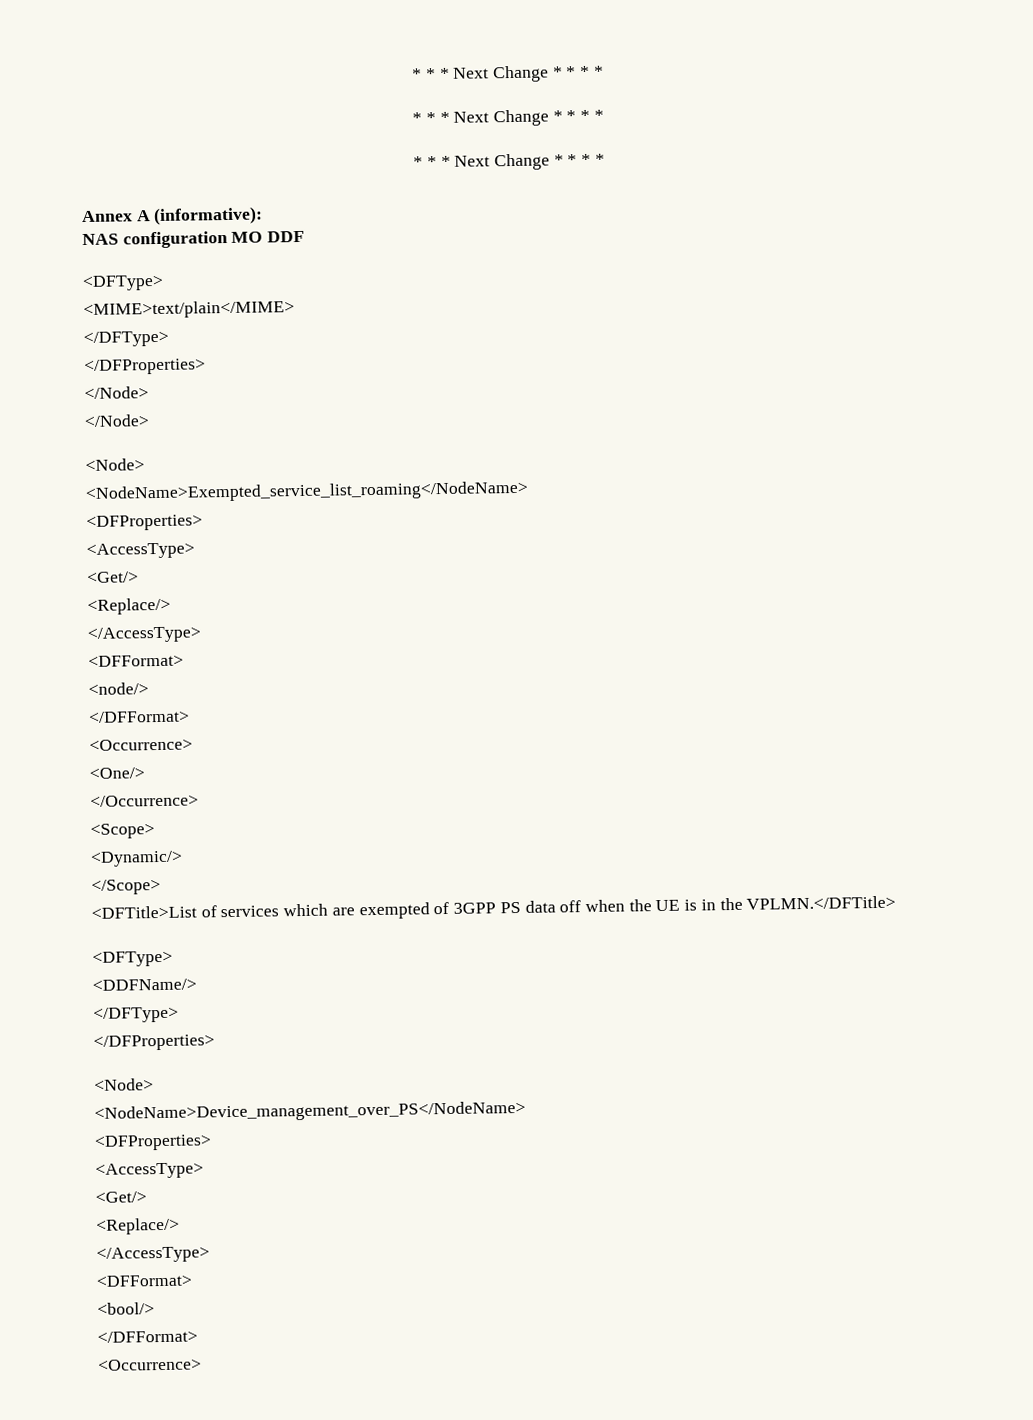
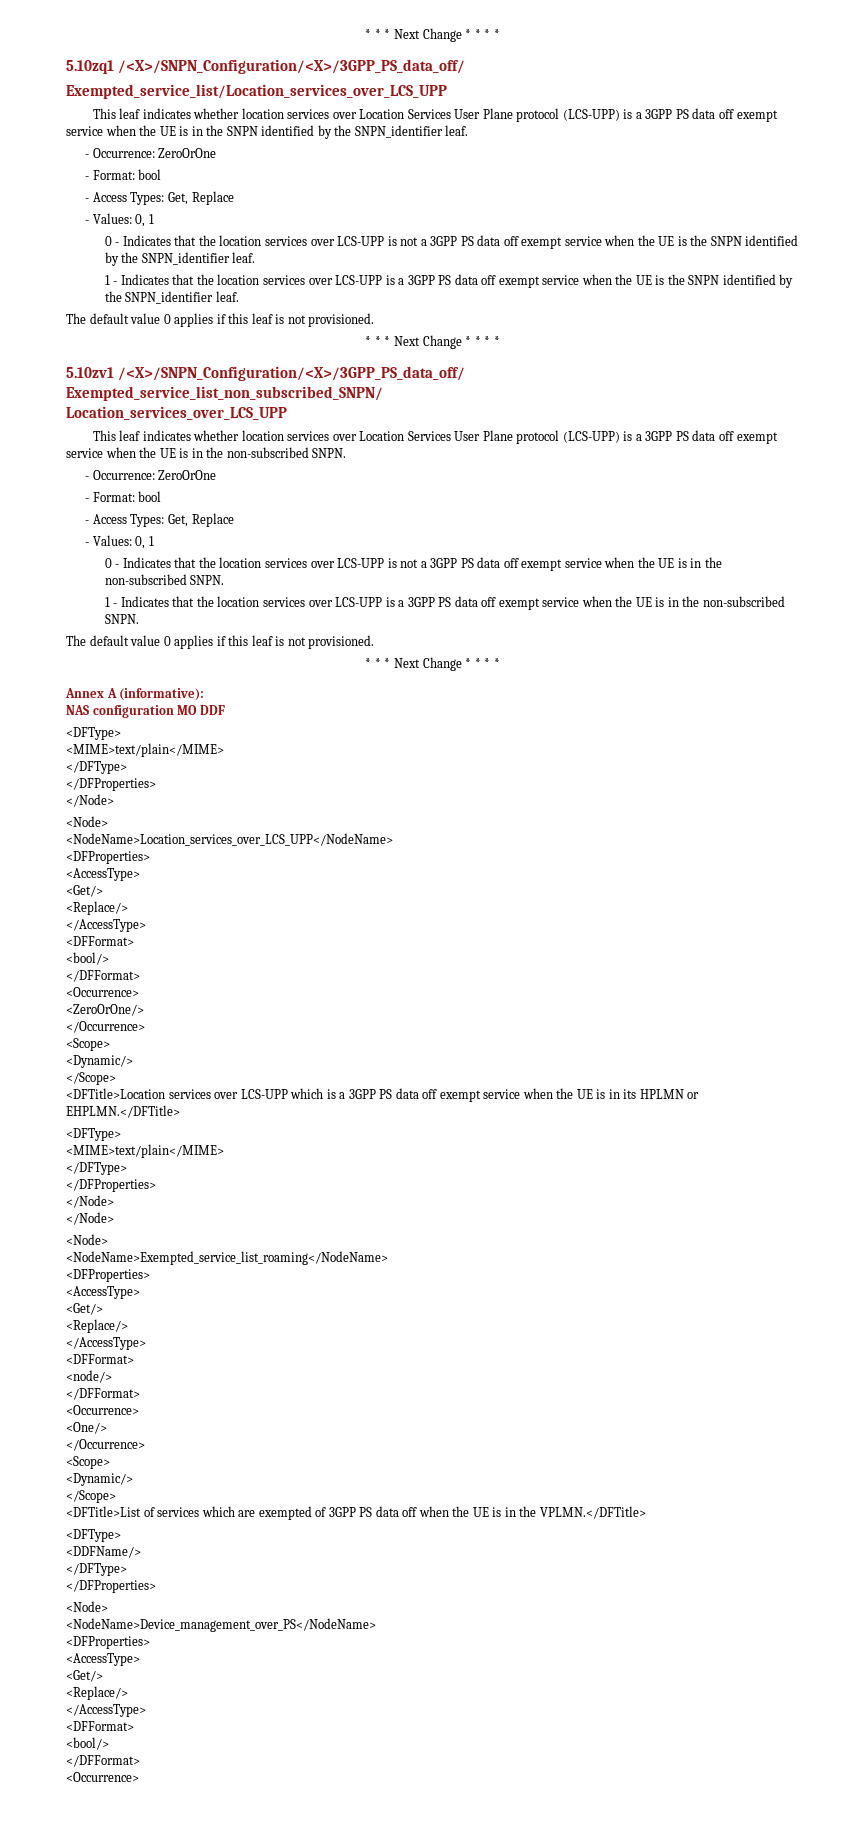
[412,65,604,83] [412,109,604,127] * * * Next Change * * * * // * * * Next Change * * * * -> [365,28,500,42] [66,59,466,74] [66,84,447,99] [92,108,778,122] [66,125,469,139] [85,148,217,158] [85,169,162,180] [85,191,234,205] [85,213,154,227] [104,235,799,249] [104,252,256,266] [104,274,794,288] [104,291,239,304] [66,313,375,327] [365,335,500,349] [66,366,466,381] [66,386,383,401] [66,406,287,420] [92,430,778,444] [66,447,347,458] [85,470,217,480] [85,491,162,502] [85,513,234,527] [85,535,154,549] [104,557,722,571] [104,574,225,585] [104,596,785,610] [104,614,139,624] [66,635,375,649] * * * Next Change * * * * // 5.10zq1 /<X>/SNPN_Configuration/<X>/3GPP_PS_data_off/ // Exempted_service_list/Location_services_over_LCS_UPP // This leaf indicates whether location services over Location Services User Plane protocol (LCS-UPP) is a 3GPP PS data off exempt service when the UE is in the SNPN identified by the SNPN_identifier leaf. // - Occurrence: ZeroOrOne // - Format: bool // - Access Types: Get, Replace // - Values: 0, 1 // 0 - Indicates that the location services over LCS-UPP is not a 3GPP PS data off exempt service when the UE is the SNPN identified by the SNPN_identifier leaf. // 1 - Indicates that the location services over LCS-UPP is a 3GPP PS data off exempt service when the UE is the SNPN identified by the SNPN_identifier leaf. // The default value 0 applies if this leaf is not provisioned. // * * * Next Change * * * * // 5.10zv1 /<X>/SNPN_Configuration/<X>/3GPP_PS_data_off/ // Exempted_service_list_non_subscribed_SNPN/ // Location_services_over_LCS_UPP // This leaf indicates whether location services over Location Services User Plane protocol (LCS-UPP) is a 3GPP PS data off exempt service when the UE is in the non-subscribed SNPN. // - Occurrence: ZeroOrOne // - Format: bool // - Access Types: Get, Replace // - Values: 0, 1 // 0 - Indicates that the location services over LCS-UPP is not a 3GPP PS data off exempt service when the UE is in the non-subscribed SNPN. // 1 - Indicates that the location services over LCS-UPP is a 3GPP PS data off exempt service when the UE is in the non-subscribed SNPN. // The default value 0 applies if this leaf is not provisioned.
(149, 392) none -> [66,816,108,827] [66,833,393,846] [66,851,150,864] [66,868,140,881] [66,885,103,897] [66,901,128,915] [66,919,146,932] [66,936,134,946] [66,952,109,965] [66,970,140,982] [66,987,139,997] [66,1004,144,1016] [66,1021,145,1033] [66,1038,110,1051] [66,1055,133,1068] [66,1072,116,1085] [66,1088,700,1102] [66,1105,180,1118] [66,1128,121,1141] [66,1144,224,1158] [66,1162,127,1175] [66,1179,156,1192] [66,1195,114,1208] // <Node> // <NodeName>Location_services_over_LCS_UPP</NodeName> // <DFProperties> // <AccessType> // <Get/> // <Replace/> // </AccessType> // <DFFormat> // <bool/> // </DFFormat> // <Occurrence> // <ZeroOrOne/> // </Occurrence> // <Scope> // <Dynamic/> // </Scope> // <DFTitle>Location services over LCS-UPP which is a 3GPP PS data off exempt service when the UE is in its HPLMN or EHPLMN.</DFTitle> // <DFType> // <MIME>text/plain</MIME> // </DFType> // </DFProperties> // </Node>

